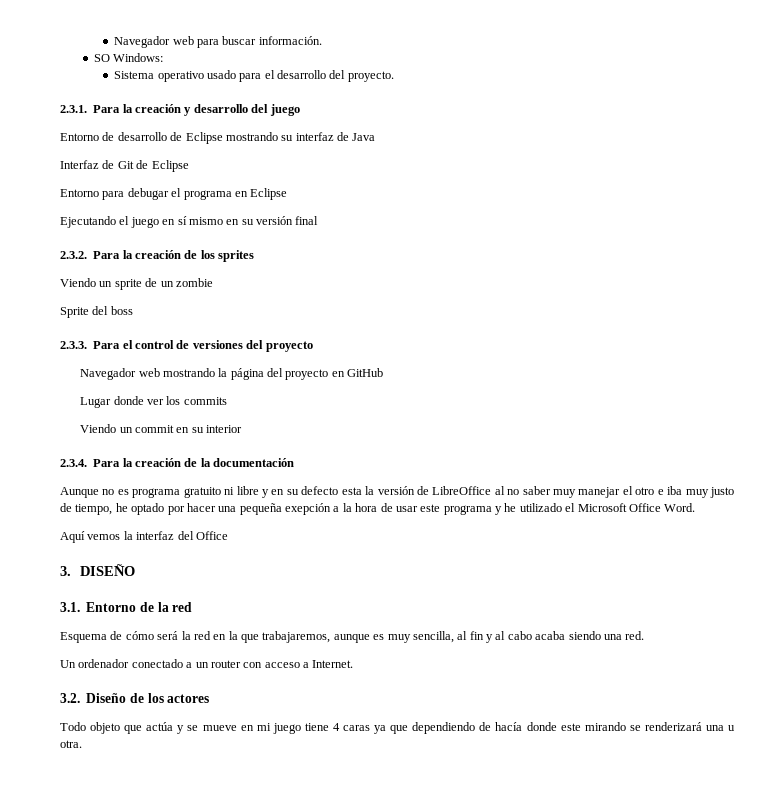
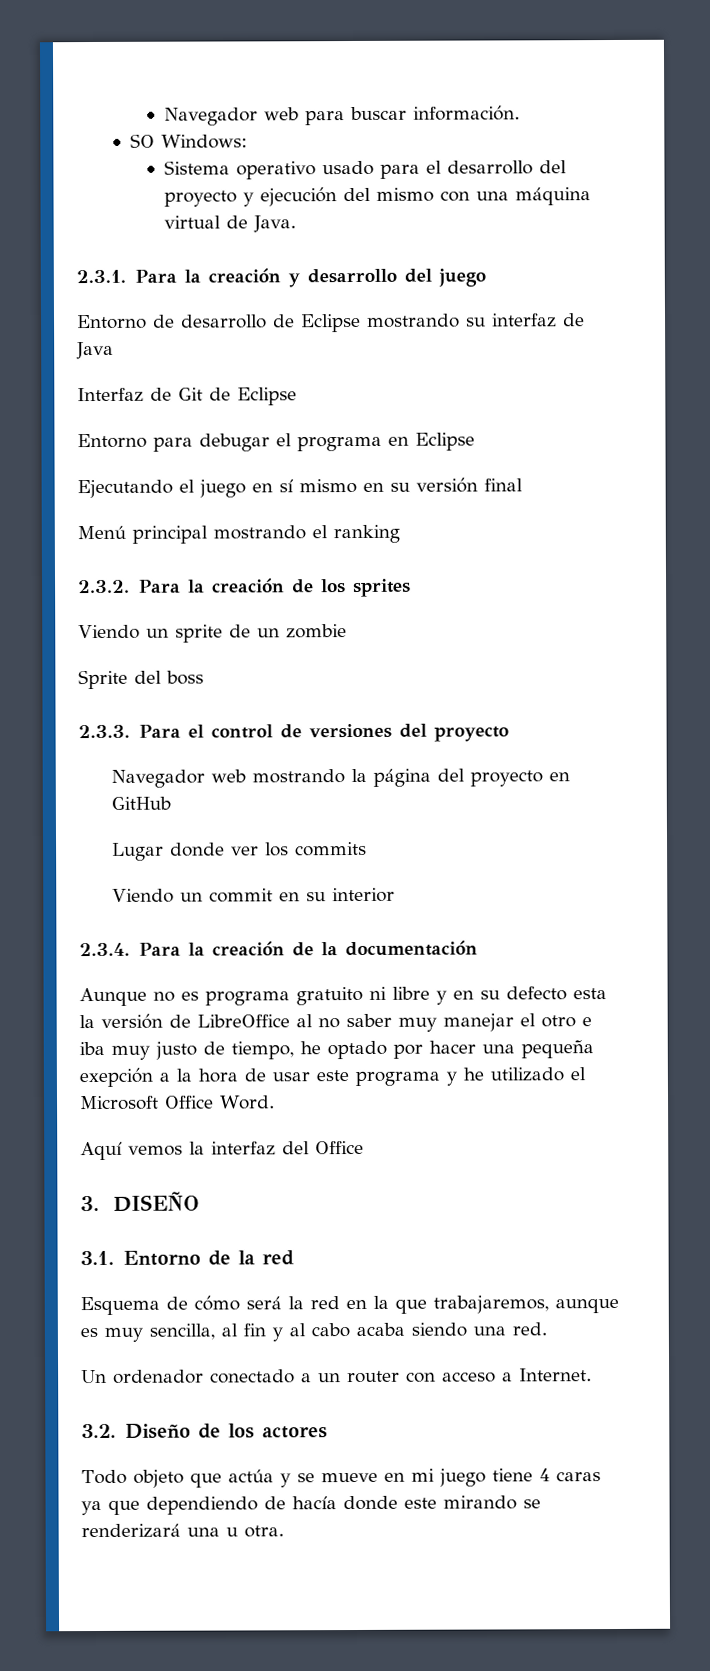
[347,71,394,82] proyecto. -> [163,187,591,207] [163,215,296,233] proyecto y ejecución del mismo con una máquina virtual de Java.
(319, 220) none -> [77,524,400,544] // Menú principal mostrando el ranking

